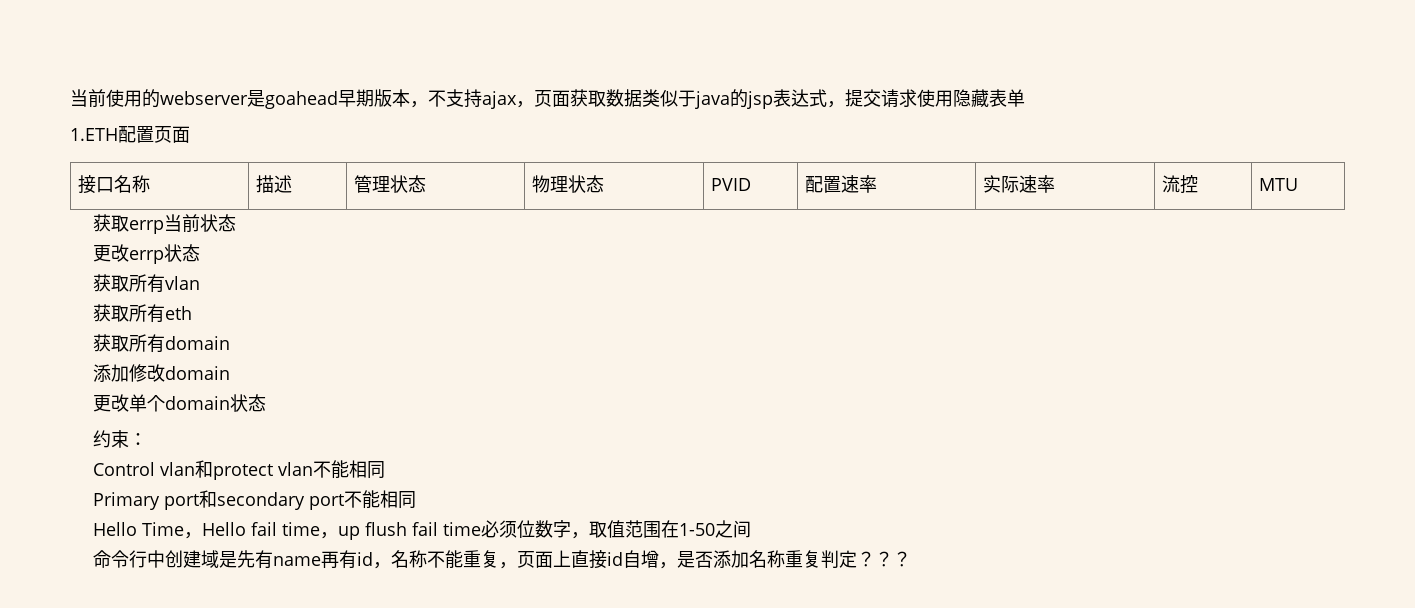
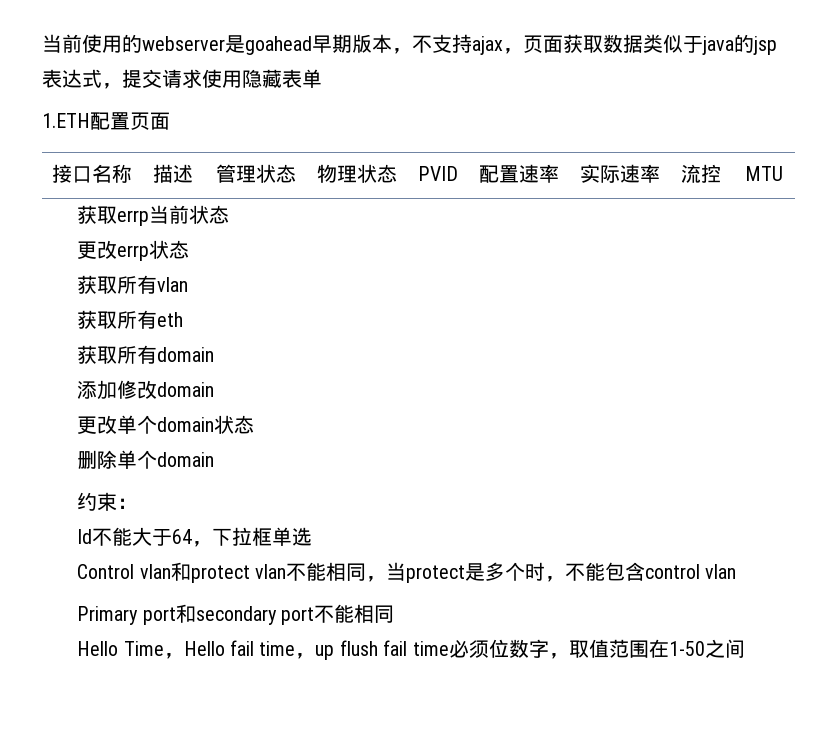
(267, 403) none -> [77,450,215,469] // 删除单个domain
(148, 439) none -> [77,527,313,547] // Id不能大于64，下拉框单选
(386, 470) none -> [365,562,737,583] ，当protect是多个时，不能包含control vlan
[93,550,912,569] // 命令行中创建域是先有name再有id，名称不能重复，页面上直接id自增，是否添加名称重复判定？？？ -> (745, 648) none

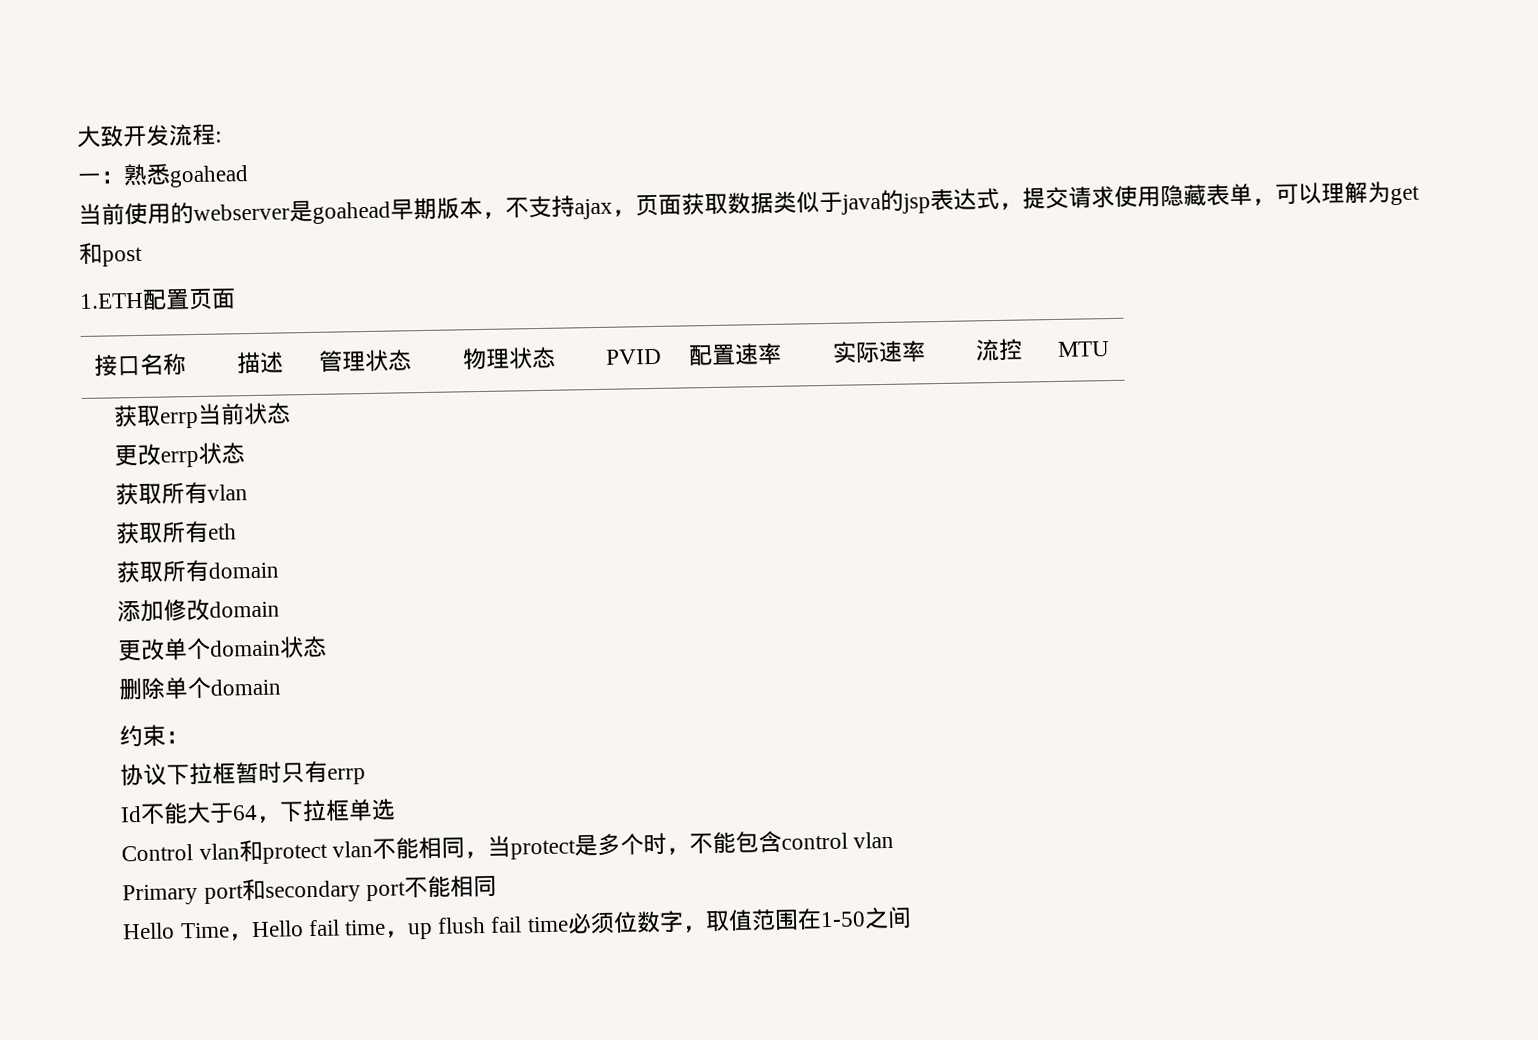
(42, 43) none -> [77,123,222,149] [77,163,249,188] 大致开发流程: // 一：熟悉goahead //
(322, 78) none -> [1252,181,1420,206] [79,242,143,267] ，可以理解为get和post
(138, 503) none -> [120,760,367,787] // 协议下拉框暂时只有errp

